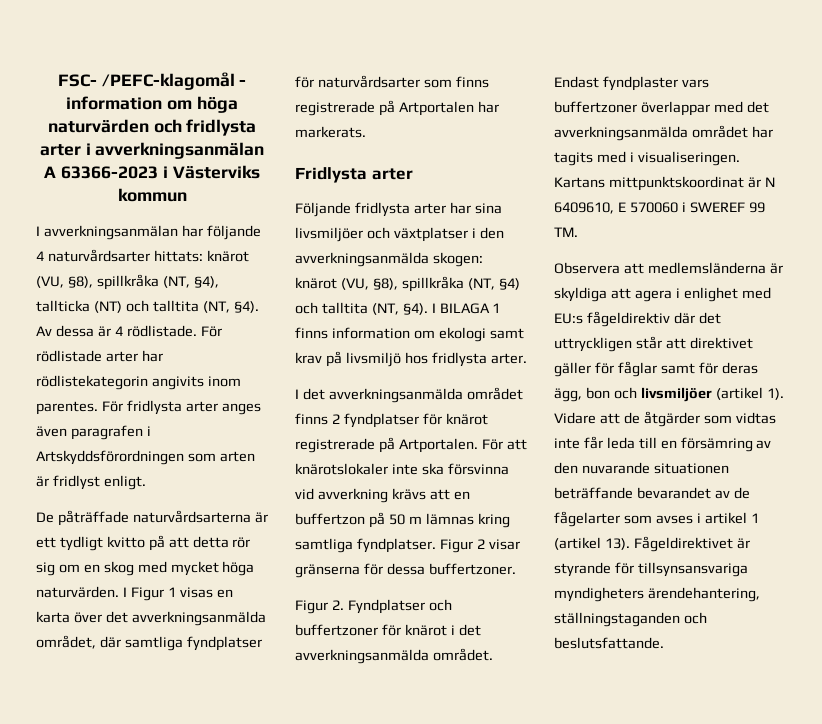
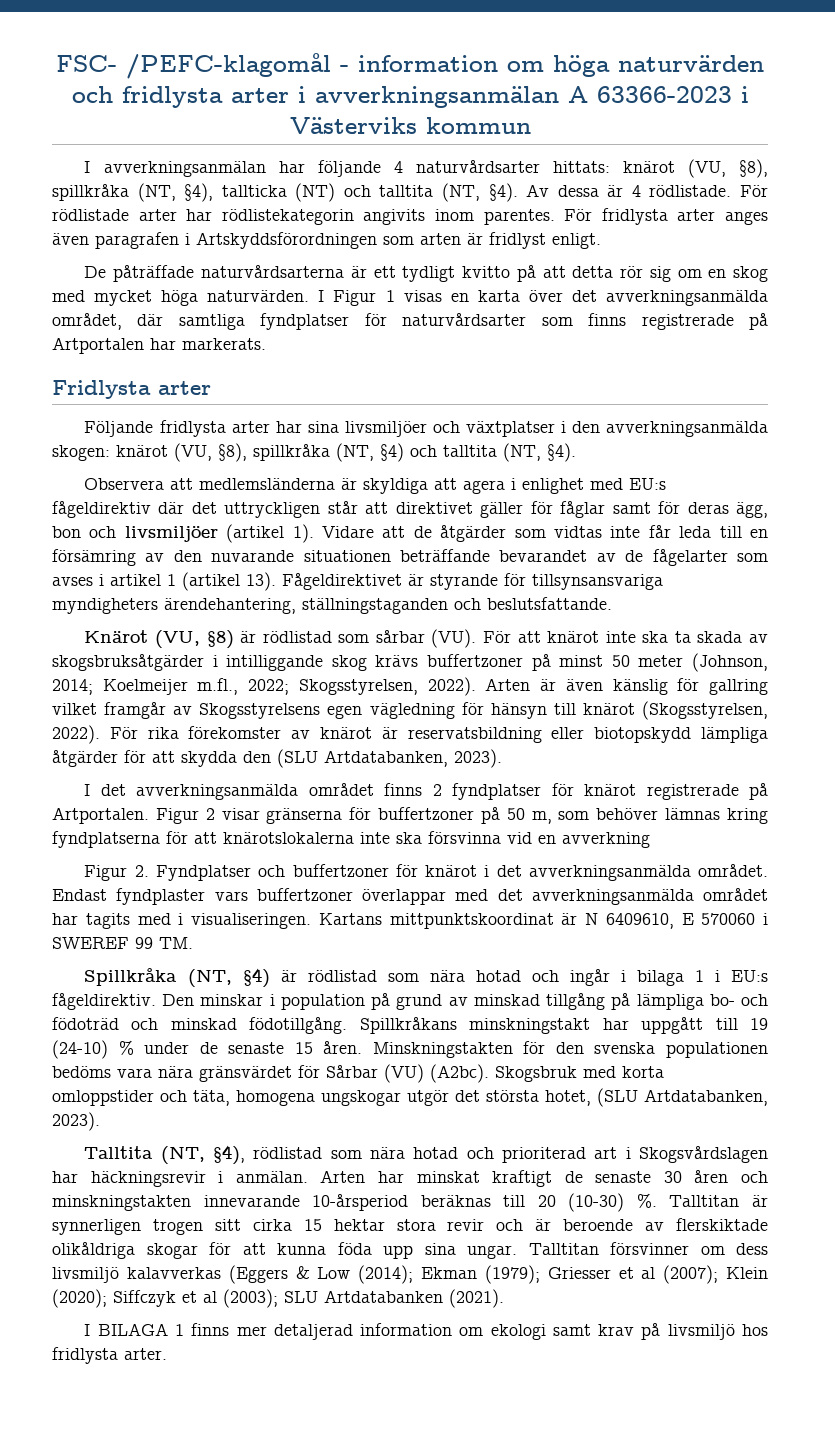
[431,303,501,314] [295,327,524,342] [295,351,527,367] [295,387,523,403] [295,413,488,428] [295,437,527,453] [295,463,509,475] [295,488,470,503] [295,512,510,528] [295,538,520,553] [295,563,516,578] [295,599,452,614] [295,624,481,636] [295,648,493,664] [554,76,709,91] [554,101,769,116] [554,125,773,141] [554,151,740,166] [554,176,775,191] [554,202,765,214] [554,227,578,237] I BILAGA 1 finns information om ekologi samt krav på livsmiljö hos fridlysta arter. // I det avverkningsanmälda området finns 2 fyndplatser för knärot registrerade på Artportalen. För att knärotslokaler inte ska försvinna vid avverkning krävs att en buffertzon på 50 m lämnas kring samtliga fyndplatser. Figur 2 visar gränserna för dessa buffertzoner. // Figur 2. Fyndplatser och buffertzoner för knärot i det avverkningsanmälda området. Endast fyndplaster vars buffertzoner överlappar med det avverkningsanmälda området har tagits med i visualiseringen. Kartans mittpunktskoordinat är N 6409610, E 570060 i SWEREF 99 TM. -> (576, 452) none
(664, 643) none -> [84,629,769,649] [52,653,769,672] [52,677,769,696] [52,701,769,720] [52,725,768,744] [52,749,502,768] [84,783,769,800] [52,807,768,824] [52,831,650,848] [84,864,769,881] [52,888,768,905] [52,913,768,929] [52,937,193,949] [84,968,768,988] [52,993,769,1010] [52,1017,769,1034] [52,1040,768,1059] [52,1064,664,1083] [52,1088,768,1107] [52,1112,100,1131] [84,1145,769,1165] [52,1170,769,1187] [52,1193,768,1212] [52,1218,768,1235] [52,1242,768,1259] [52,1265,768,1284] [52,1289,504,1308] [84,1323,768,1340] [52,1347,167,1364] // Knärot (VU, §8) är rödlistad som sårbar (VU). För att knärot inte ska ta skada av skogsbruksåtgärder i intilliggande skog krävs buffertzoner på minst 50 meter (Johnson, 2014; Koelmeijer m.fl., 2022; Skogsstyrelsen, 2022). Arten är även känslig för gallring vilket framgår av Skogsstyrelsens egen vägledning för hänsyn till knärot (Skogsstyrelsen, 2022). För rika förekomster av knärot är reservatsbildning eller biotopskydd lämpliga åtgärder för att skydda den (SLU Artdatabanken, 2023). // I det avverkningsanmälda området finns 2 fyndplatser för knärot registrerade på Artportalen. Figur 2 visar gränserna för buffertzoner på 50 m, som behöver lämnas kring fyndplatserna för att knärotslokalerna inte ska försvinna vid en avverkning // Figur 2. Fyndplatser och buffertzoner för knärot i det avverkningsanmälda området. Endast fyndplaster vars buffertzoner överlappar med det avverkningsanmälda området har tagits med i visualiseringen. Kartans mittpunktskoordinat är N 6409610, E 570060 i SWEREF 99 TM. // Spillkråka (NT, §4) är rödlistad som nära hotad och ingår i bilaga 1 i EU:s fågeldirektiv. Den minskar i population på grund av minskad tillgång på lämpliga bo- och födoträd och minskad födotillgång. Spillkråkans minskningstakt har uppgått till 19 (24-10) % under de senaste 15 åren. Minskningstakten för den svenska populationen bedöms vara nära gränsvärdet för Sårbar (VU) (A2bc). Skogsbruk med korta omloppstider och täta, homogena ungskogar utgör det största hotet, (SLU Artdatabanken, 2023). // Talltita (NT, §4), rödlistad som nära hotad och prioriterad art i Skogsvårdslagen har häckningsrevir i anmälan. Arten har minskat kraftigt de senaste 30 åren och minskningstakten innevarande 10-årsperiod beräknas till 20 (10-30) %. Talltitan är synnerligen trogen sitt cirka 15 hektar stora revir och är beroende av flerskiktade olikåldriga skogar för att kunna föda upp sina ungar. Talltitan försvinner om dess livsmiljö kalavverkas (Eggers & Low (2014); Ekman (1979); Griesser et al (2007); Klein (2020); Siffczyk et al (2003); SLU Artdatabanken (2021). // I BILAGA 1 finns mer detaljerad information om ekologi samt krav på livsmiljö hos fridlysta arter.

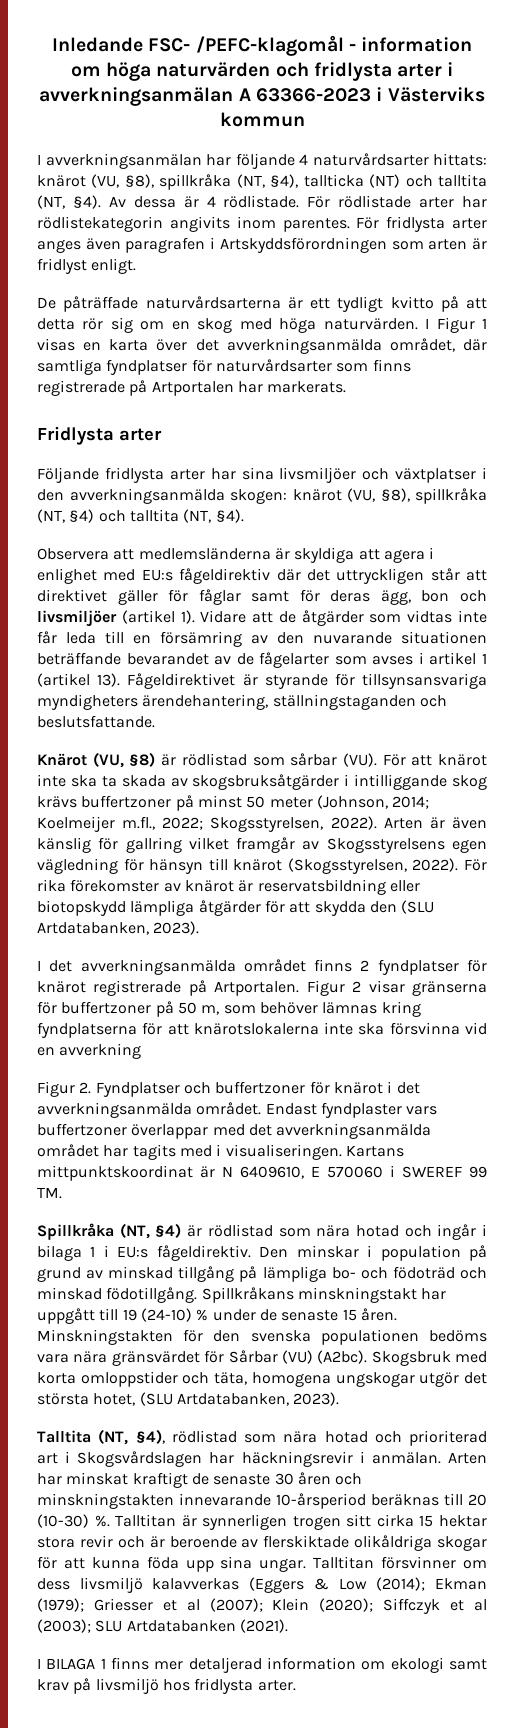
(56, 63) none -> [51,37,143,52] Inledande
[94,290,153,306] mycket -> (272, 324) none

